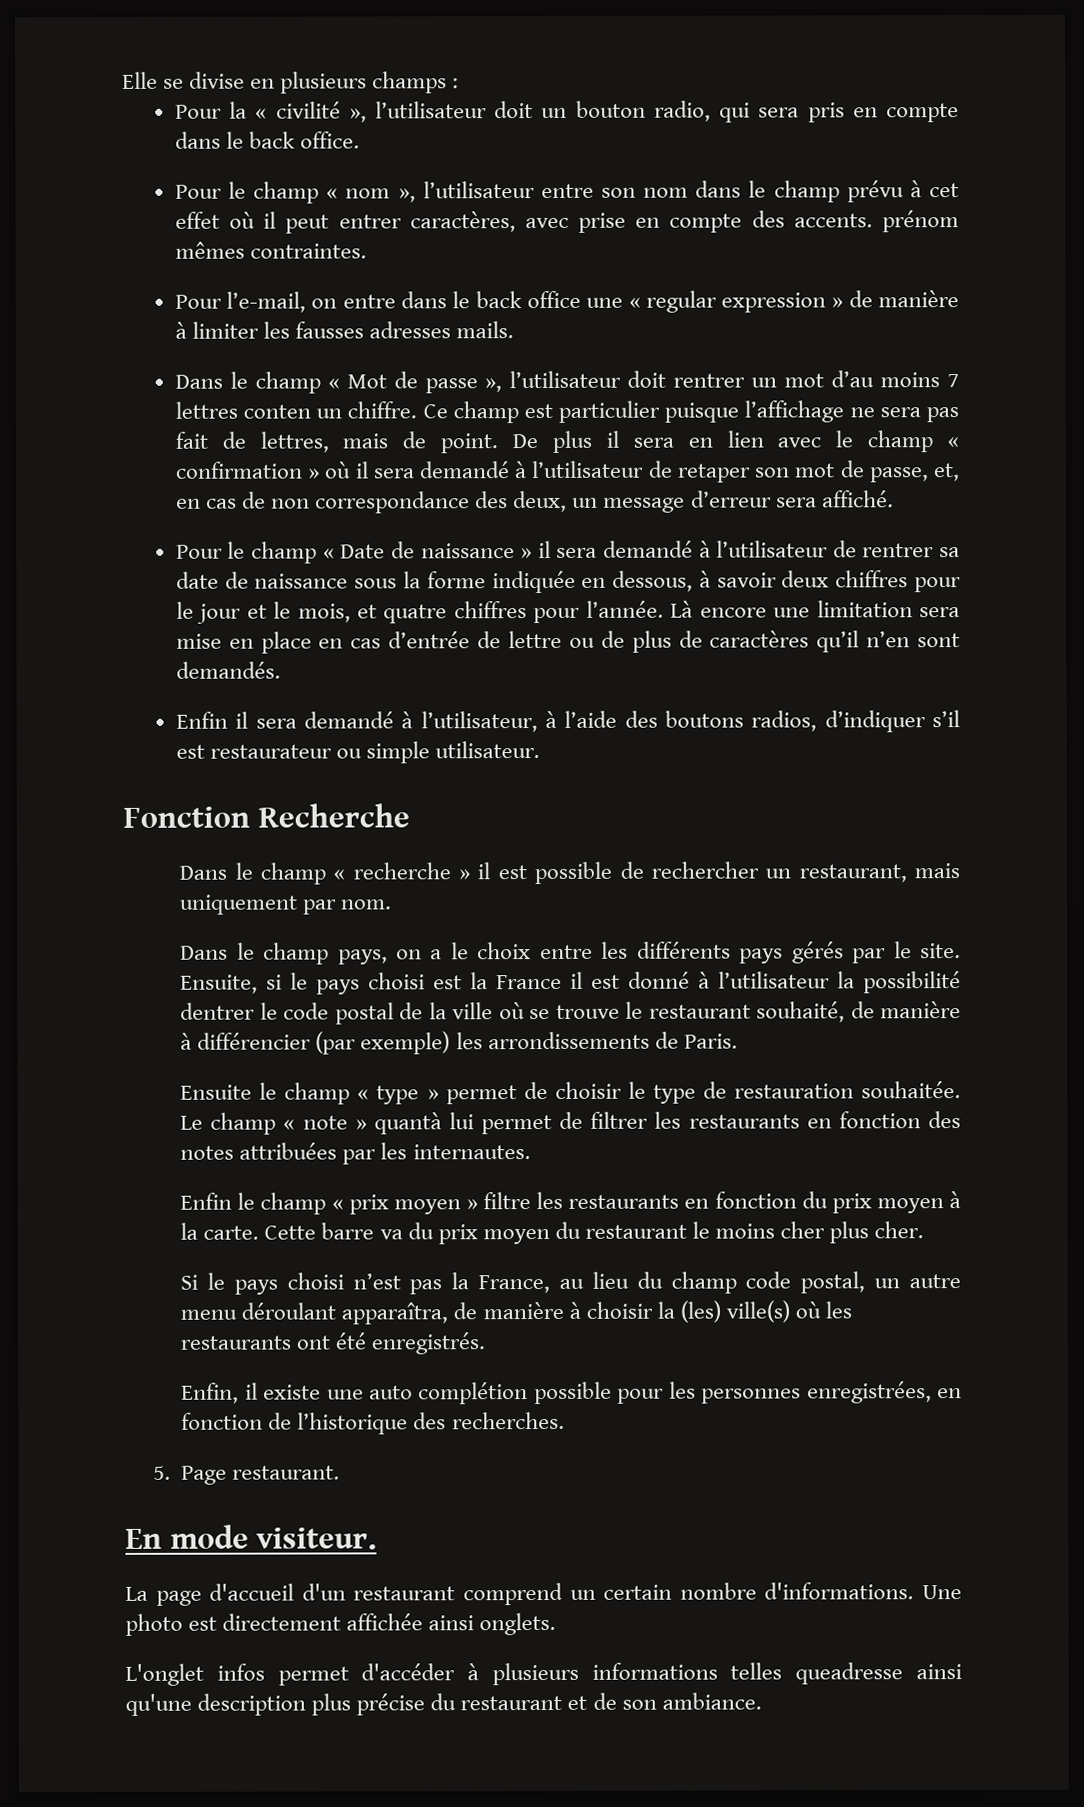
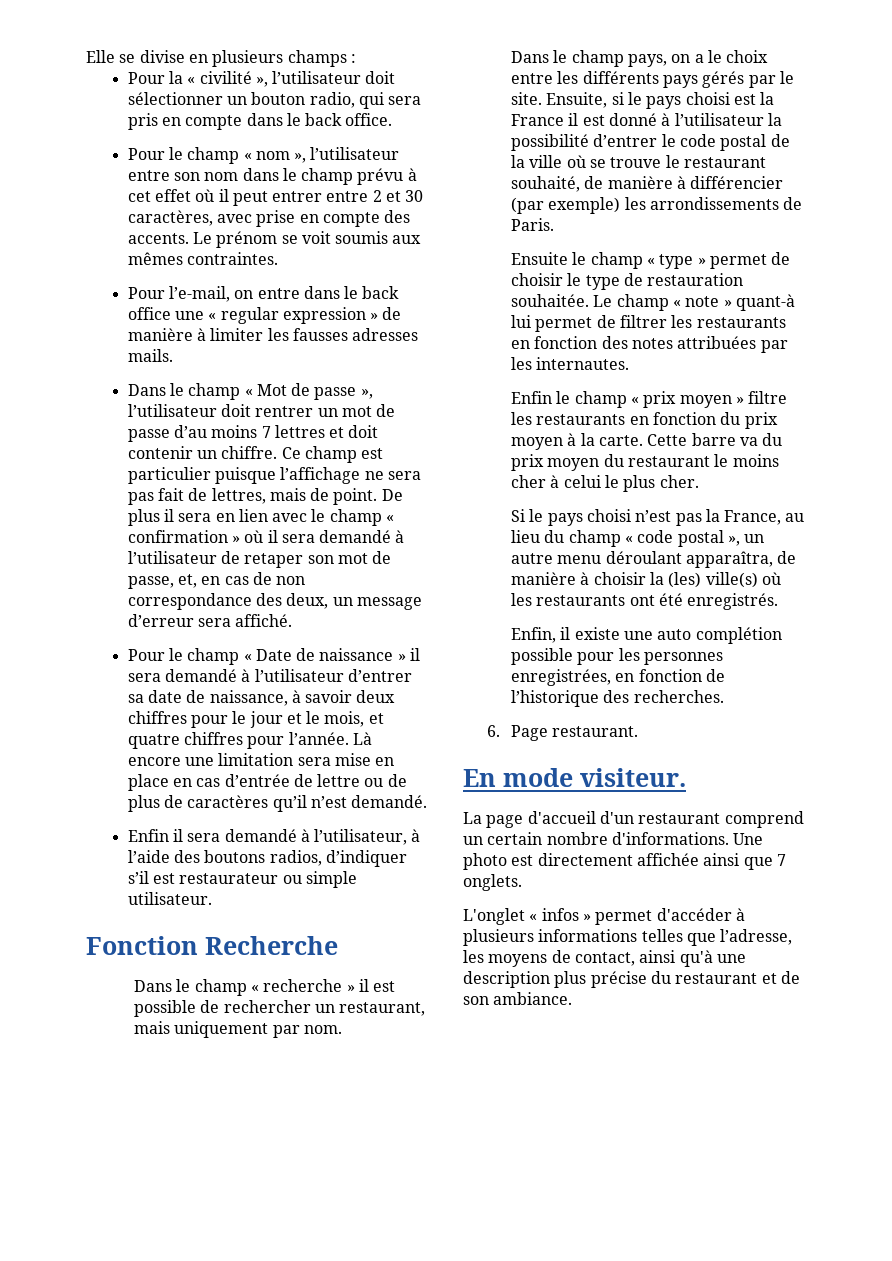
(534, 110) none -> [127,92,223,105] sélectionner
(402, 221) none -> [326,190,424,202] entre 2 et 30
[882,210,960,233] prénom -> [192,231,422,248] Le prénom se voit soumis aux
(825, 380) none -> [376,404,396,417] [127,429,170,442] de passe
[243,404,312,419] conten -> [329,425,379,438] [127,446,193,459] et doit contenir
[832,540,935,558] de rentrer -> [347,669,412,682] d’entrer
[254,570,694,594] naissance sous la forme indiquée en dessous, -> [209,690,288,706] naissance,
[866,631,961,648] [175,661,281,679] n’en sont demandés. -> [310,795,428,808] n’est demandé.
[180,1002,256,1020] dentrer -> [593,134,658,147] d’entrer
[373,1112,442,1135] quantà -> [735,294,795,311] quant-à
(826, 1230) none -> [550,475,619,488] à celui le
[745,1271,866,1294] code postal, -> [624,530,740,547] « code postal »,
[153,1465,172,1480] 5. -> [486,725,500,737] 6.
(475, 1623) none -> [743,854,786,870] que 7
[216,1663,265,1681] infos -> [529,908,591,921] « infos »
[795,1662,963,1685] [125,1693,192,1716] queadresse ainsi qu'une -> [686,929,793,946] [463,950,746,967] que l’adresse, les moyens de contact, ainsi qu'à une

